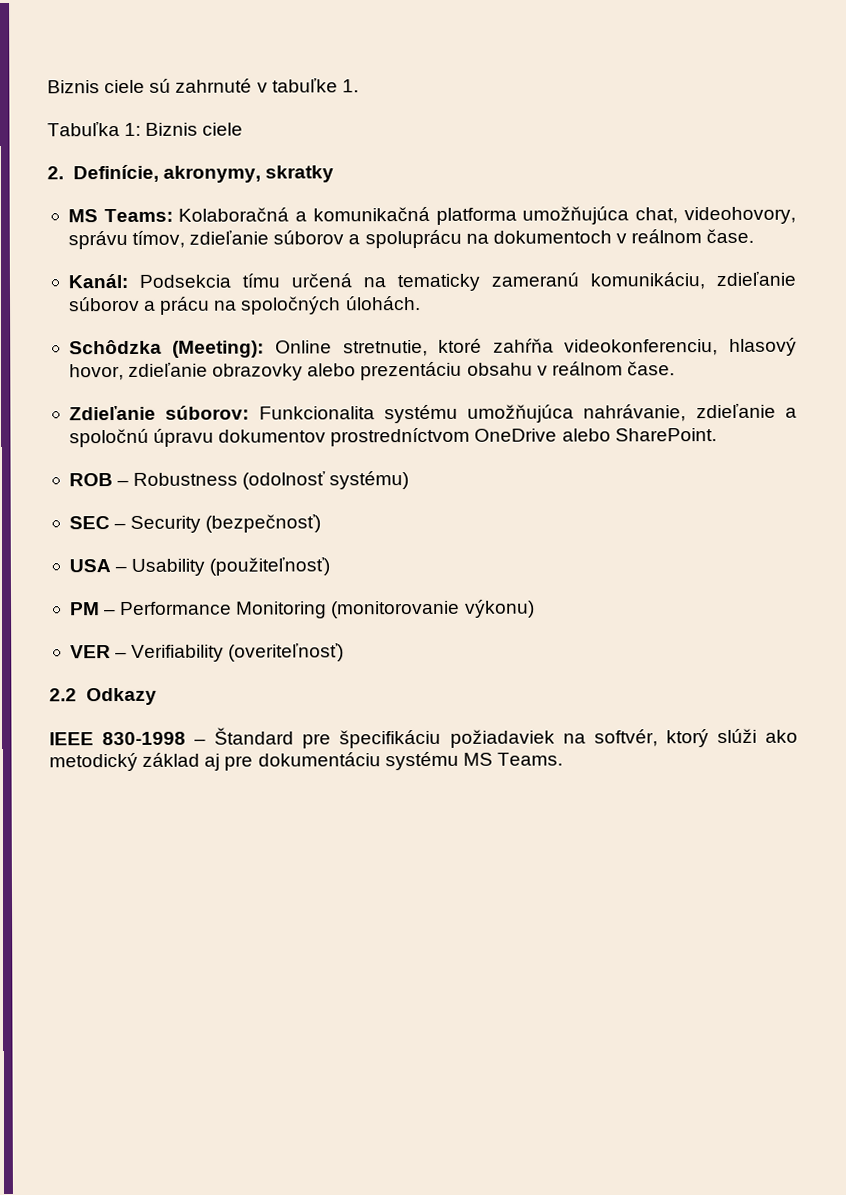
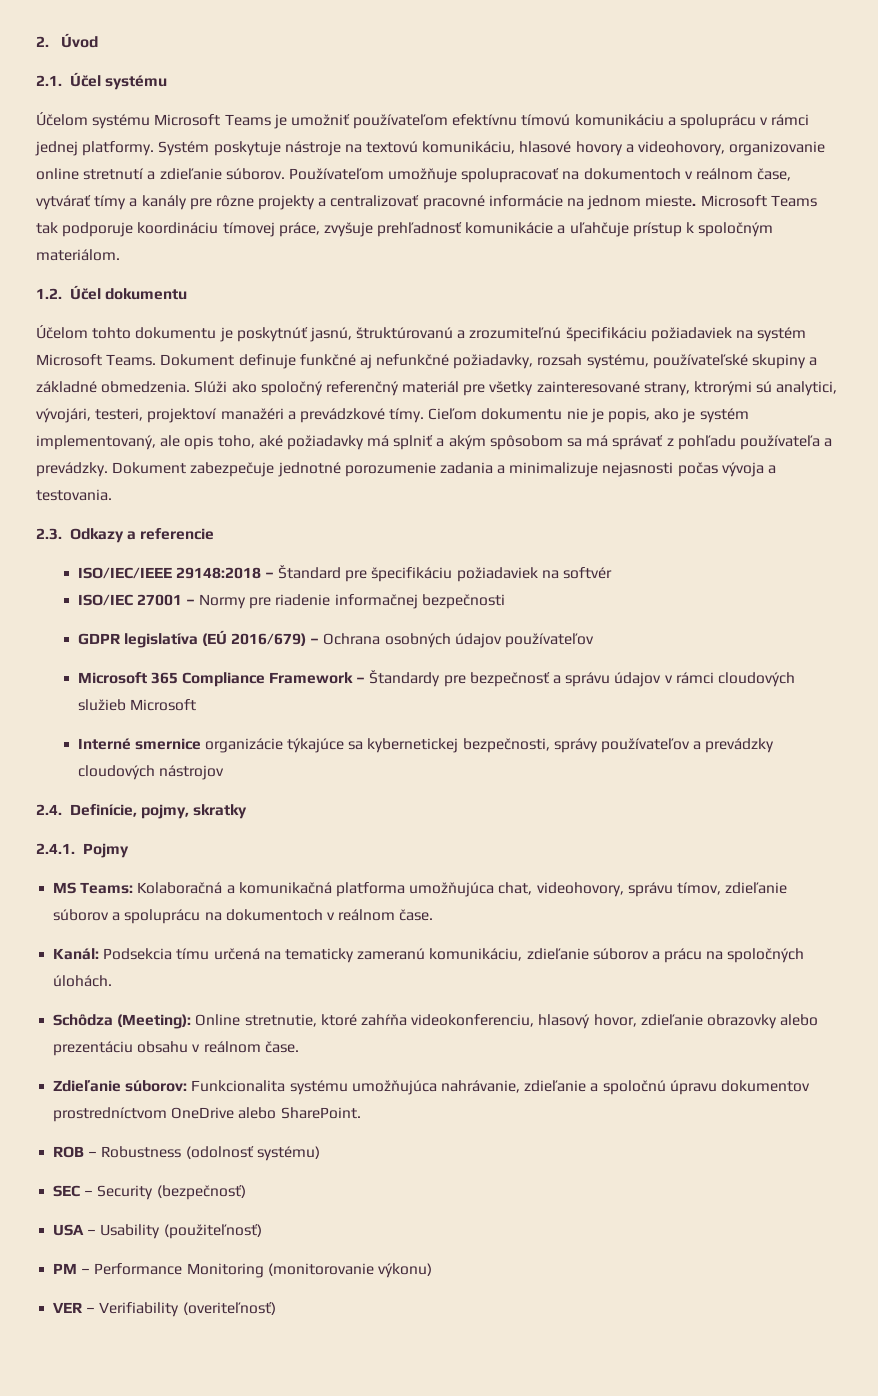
[47,78,359,94] [47,122,244,137] [47,164,261,183] Biznis ciele sú zahrnuté v tabuľke 1. // Tabuľka 1: Biznis ciele // 2. Definície, akronymy, -> [36,33,98,48] [36,72,167,90] [36,112,810,129] [35,141,826,156] [36,168,792,183] [36,195,817,210] [36,222,774,237] [36,249,120,261] [36,285,187,300] [36,325,807,342] [36,354,818,369] [36,381,838,396] [36,408,749,423] [36,435,833,450] [36,462,777,477] [36,489,112,501] [36,528,215,543] [77,565,613,582] [77,594,505,609] [77,630,595,648] [77,670,795,687] [77,699,196,711] [77,738,775,753] [77,765,224,780] [36,804,189,819] 2. Úvod // 2.1. Účel systému // Účelom systému Microsoft Teams je umožniť používateľom efektívnu tímovú komunikáciu a spoluprácu v rámci jednej platformy. Systém poskytuje nástroje na textovú komunikáciu, hlasové hovory a videohovory, organizovanie online stretnutí a zdieľanie súborov. Používateľom umožňuje spolupracovať na dokumentoch v reálnom čase, vytvárať tímy a kanály pre rôzne projekty a centralizovať pracovné informácie na jednom mieste. Microsoft Teams tak podporuje koordináciu tímovej práce, zvyšuje prehľadnosť komunikácie a uľahčuje prístup k spoločným materiálom. // 1.2. Účel dokumentu // Účelom tohto dokumentu je poskytnúť jasnú, štruktúrovanú a zrozumiteľnú špecifikáciu požiadaviek na systém Microsoft Teams. Dokument definuje funkčné aj nefunkčné požiadavky, rozsah systému, používateľské skupiny a základné obmedzenia. Slúži ako spoločný referenčný materiál pre všetky zainteresované strany, ktrorými sú analytici, vývojári, testeri, projektoví manažéri a prevádzkové tímy. Cieľom dokumentu nie je popis, ako je systém implementovaný, ale opis toho, aké požiadavky má splniť a akým spôsobom sa má správať z pohľadu používateľa a prevádzky. Dokument zabezpečuje jednotné porozumenie zadania a minimalizuje nejasnosti počas vývoja a testovania. // 2.3. Odkazy a referencie // ISO/IEC/IEEE 29148:2018 – Štandard pre špecifikáciu požiadaviek na softvér // ISO/IEC 27001 – Normy pre riadenie informačnej bezpečnosti // GDPR legislatíva (EÚ 2016/679) – Ochrana osobných údajov používateľov // Microsoft 365 Compliance Framework – Štandardy pre bezpečnosť a správu údajov v rámci cloudových služieb Microsoft // Interné smernice organizácie týkajúce sa kybernetickej bezpečnosti, správy používateľov a prevádzky cloudových nástrojov // 2.4. Definície, pojmy,
(334, 174) none -> [36,843,129,858] // 2.4.1. Pojmy
[68,339,162,355] Schôdzka -> [53,1014,114,1026] Schôdza
[49,687,157,706] [49,727,799,749] [49,751,563,772] // 2.2 Odkazy // IEEE 830-1998 – Štandard pre špecifikáciu požiadaviek na softvér, ktorý slúži ako metodický základ aj pre dokumentáciu systému MS Teams. -> (276, 1308) none

